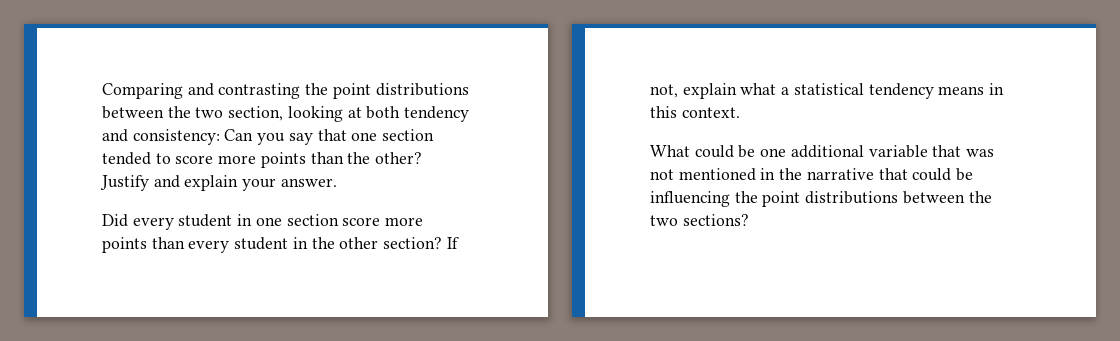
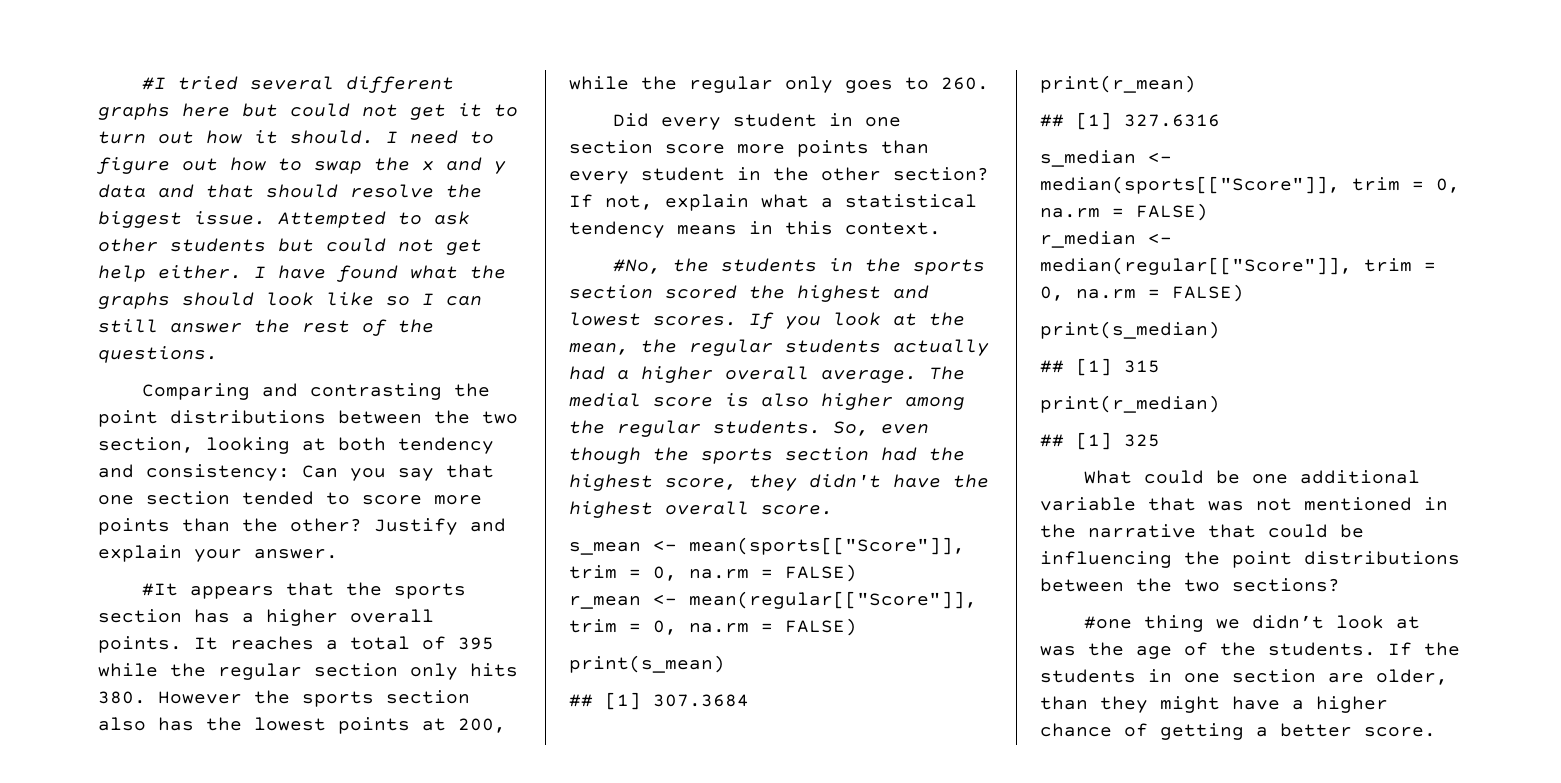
(102, 91) none -> [142,76,455,93] [98,103,518,120] [98,130,494,144] [96,157,506,174] [98,184,482,198] [98,211,470,228] [98,238,482,255] [98,265,506,282] [98,292,482,309] [98,319,434,336] [98,346,218,363] #I tried several different graphs here but could not get it to turn out how it should. I need to figure out how to swap the x and y data and that should resolve the biggest issue. Attempted to ask other students but could not get help either. I have found what the graphs should look like so I can still answer the rest of the questions. //
(337, 182) none -> [142,582,467,599] [98,609,434,626] [98,636,494,653] [98,663,518,680] [98,690,470,707] [98,717,506,734] [569,76,989,93] // #It appears that the sports section has a higher overall points. It reaches a total of 395 while the regular section only hits 380. However the sports section also has the lowest points at 200, while the regular only goes to 260.
(740, 112) none -> [613,258,986,275] [569,285,929,302] [569,312,965,329] [569,339,989,356] [569,366,965,383] [569,393,965,410] [569,420,929,437] [569,447,965,464] [569,474,989,491] [569,501,833,518] [569,537,965,555] [569,564,857,582] [569,591,977,609] [569,618,857,636] [569,655,725,673] [569,692,749,710] [1040,75,1196,93] [1040,112,1220,130] [1040,150,1172,167] [1040,176,1460,194] [1040,203,1208,221] [1040,231,1172,248] [1040,257,1436,275] [1040,284,1244,302] [1040,321,1220,339] [1040,358,1160,376] [1040,395,1220,413] [1040,432,1160,450] // #No, the students in the sports section scored the highest and lowest scores. If you look at the mean, the regular students actually had a higher overall average. The medial score is also higher among the regular students. So, even though the sports section had the highest score, they didn't have the highest overall score. // s_mean <- mean(sports[["Score"]], trim = 0, na.rm = FALSE) // r_mean <- mean(regular[["Score"]], trim = 0, na.rm = FALSE) // print(s_mean) // ## [1] 307.3684 // print(r_mean) // ## [1] 327.6316 // s_median <- median(sports[["Score"]], trim = 0, na.rm = FALSE) // r_median <- median(regular[["Score"]], trim = 0, na.rm = FALSE) // print(s_median) // ## [1] 315 // print(r_median) // ## [1] 325
(749, 220) none -> [1084,615,1421,632] [1040,642,1460,659] [1040,669,1448,685] [1040,696,1388,713] [1040,723,1436,740] // #one thing we didn’t look at was the age of the students. If the students in one section are older, than they might have a higher chance of getting a better score.

